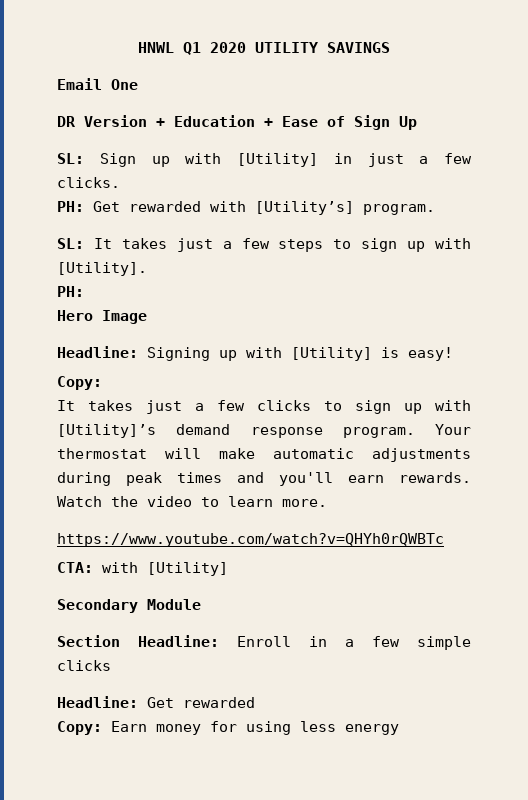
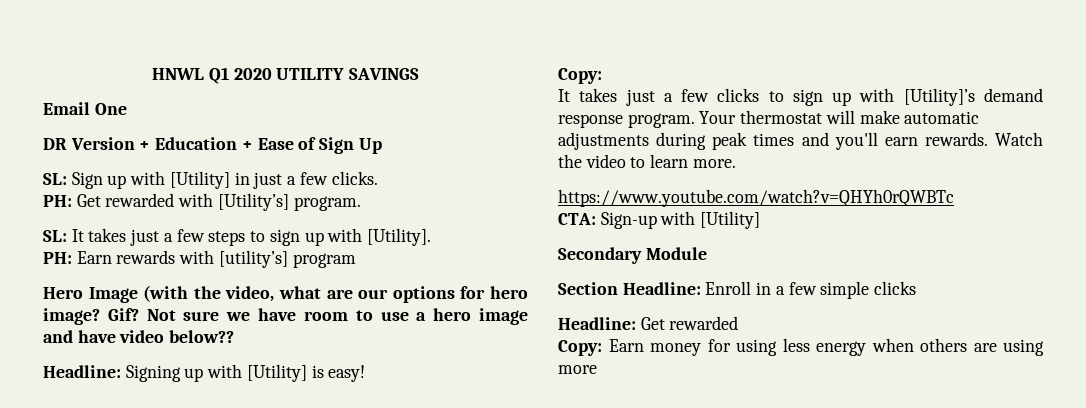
[57,310,147,324] // Hero Image -> [76,250,356,268] [43,285,529,303] [43,308,528,325] [43,330,235,343] Earn rewards with [utility’s] program // Hero Image (with the video, what are our options for hero image? Gif? Not sure we have room to use a hero image and have video below??
(93, 567) none -> [600,212,657,229] Sign-up
(399, 729) none -> [871,338,1044,356] [558,365,597,374] when others are using more

